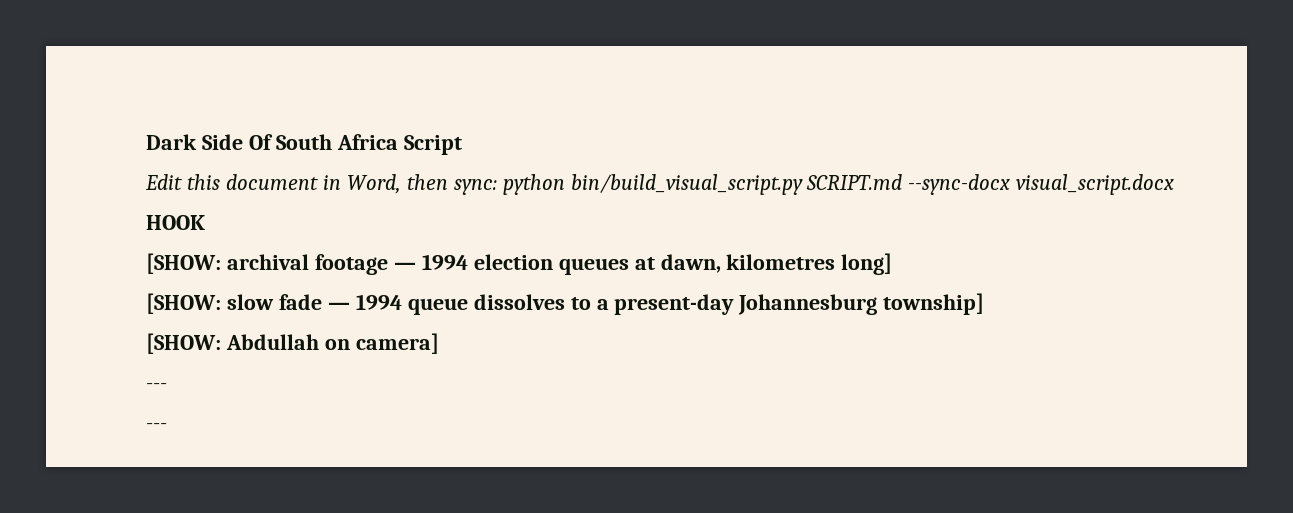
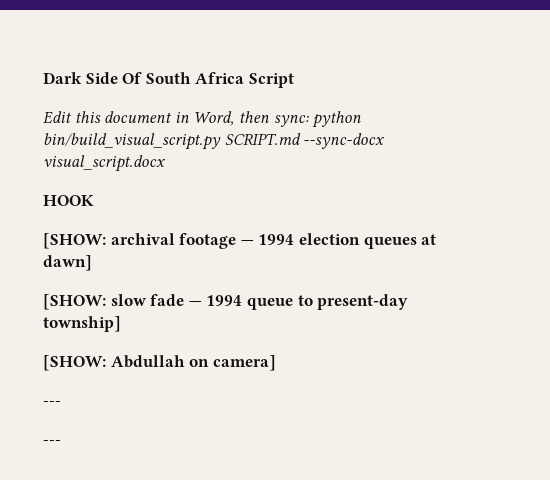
[660,253,893,275] dawn, kilometres long] -> [43,255,92,271] dawn]
[473,294,878,315] dissolves to a present-day Johannesburg -> [297,294,409,310] to present-day

